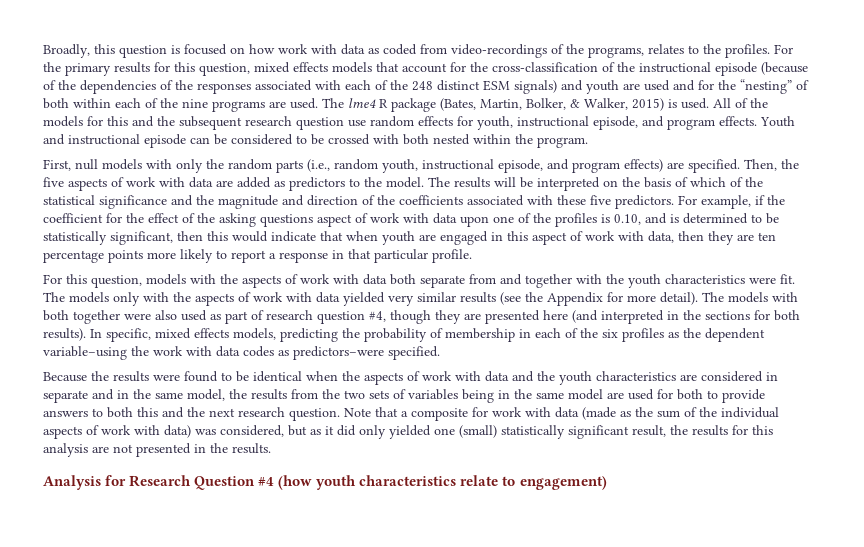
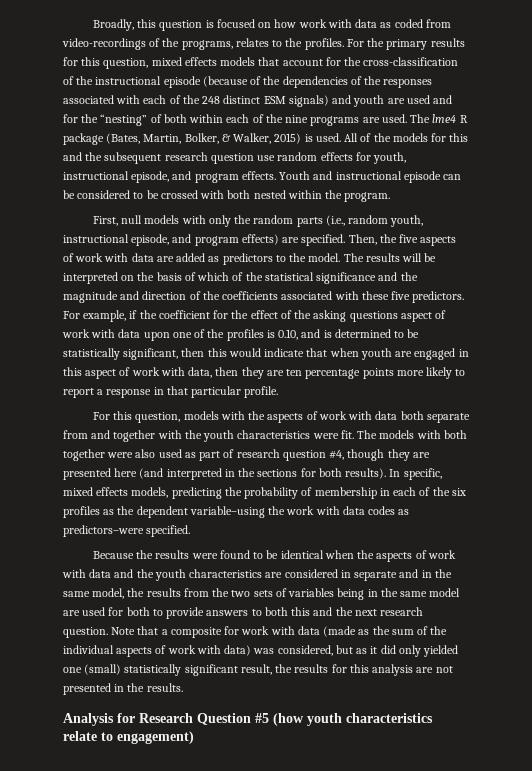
[113,292,768,306] only with the aspects of work with data yielded very similar results (see the Appendix for more detail). The models -> (415, 434) none
[258,477,275,486] #4 -> [255,713,269,723] #5

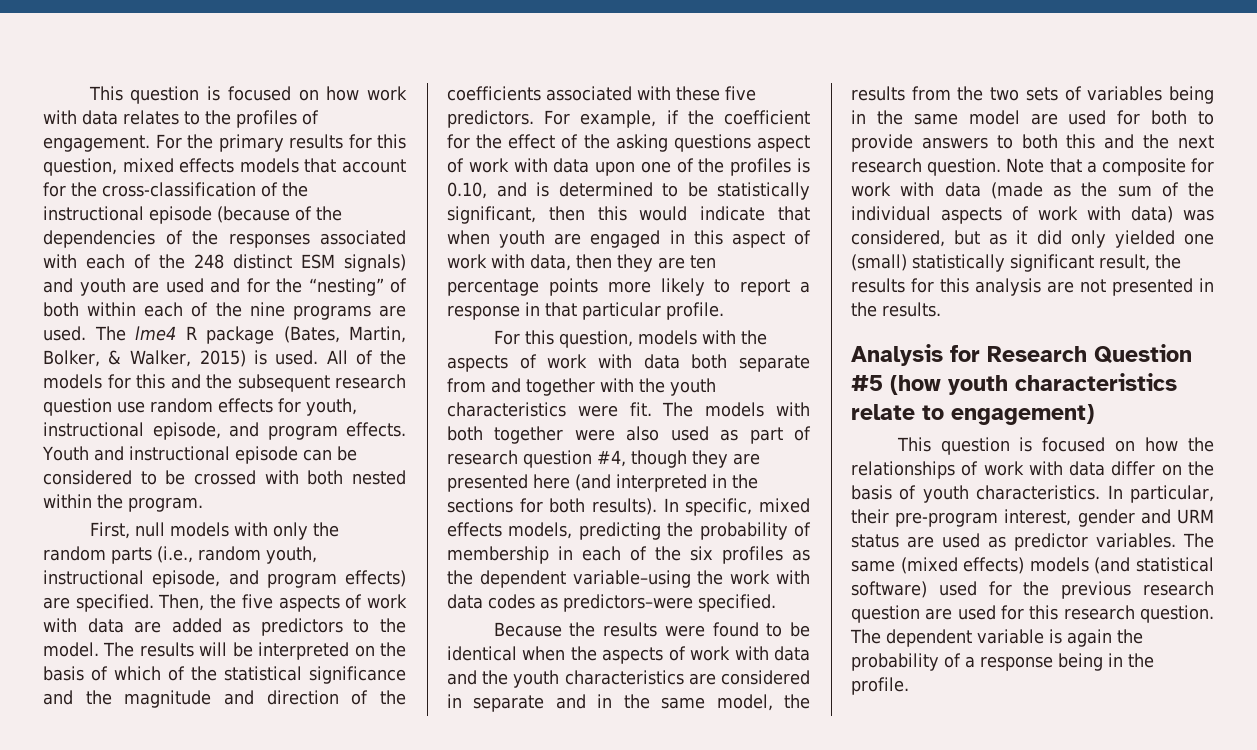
[92,19,157,31] Broadly, this -> [88,86,123,101] This
[380,19,451,28] [62,38,344,50] as coded from video-recordings of the programs, relates to the profiles. -> [123,110,319,128] [43,135,150,152] relates to the profiles of engagement.
(194, 737) none -> [896,437,1214,455] [851,461,1214,479] [851,485,1214,503] [851,509,1214,527] [851,533,1214,551] [851,557,1214,574] [851,581,1214,599] [851,605,1214,623] [850,629,1143,647] [851,653,1154,671] [851,677,909,695] // This question is focused on how the relationships of work with data differ on the basis of youth characteristics. In particular, their pre-program interest, gender and URM status are used as predictor variables. The same (mixed effects) models (and statistical software) used for the previous research question are used for this research question. The dependent variable is again the probability of a response being in the profile.

